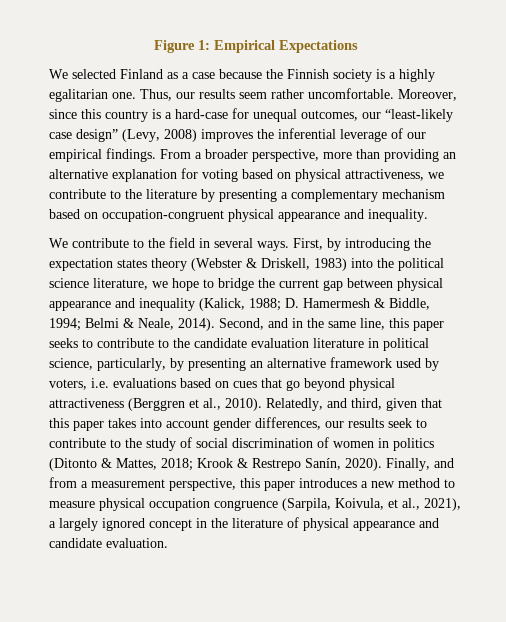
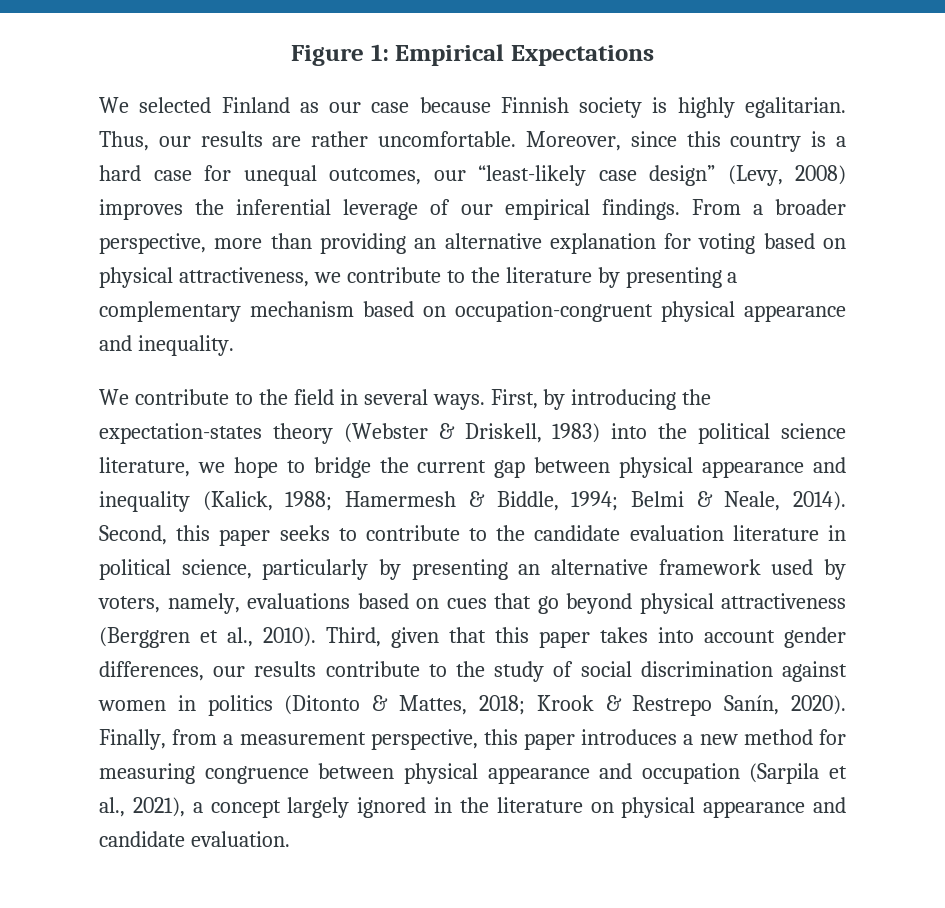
[182,72,189,79] a -> [329,102,362,113] our
[266,69,283,79] the -> (491, 105) none
[389,69,435,82] [49,89,136,102] a highly egalitarian one. -> [677,97,846,118] highly egalitarian.
[239,92,267,99] seem -> [272,136,302,147] are
[175,109,228,119] hard-case -> [99,165,192,181] hard case
[49,258,147,271] expectation states -> [99,423,262,444] expectation-states
[285,298,299,308] D. -> (333, 501) none
[268,318,385,330] and in the same line, -> (167, 535) none
[97,358,166,371] particularly, -> [262,559,369,580] particularly
[91,378,109,388] i.e. -> [167,593,240,614] namely,
[266,398,382,411] Relatedly, and third, -> [326,627,381,647] Third,
[388,418,427,428] seek to -> (317, 669) none
[317,437,329,448] of -> [782,661,847,682] against
[434,458,454,468] and -> (166, 739) none
[444,479,455,488] [49,498,384,511] to measure physical occupation congruence (Sarpila, Koivula, -> [818,729,846,745] [99,763,820,784] for measuring congruence between physical appearance and occupation (Sarpila
(56, 524) none -> [210,800,281,818] concept
[149,519,192,531] concept -> (427, 807) none
[287,517,299,528] of -> [590,802,614,813] on

